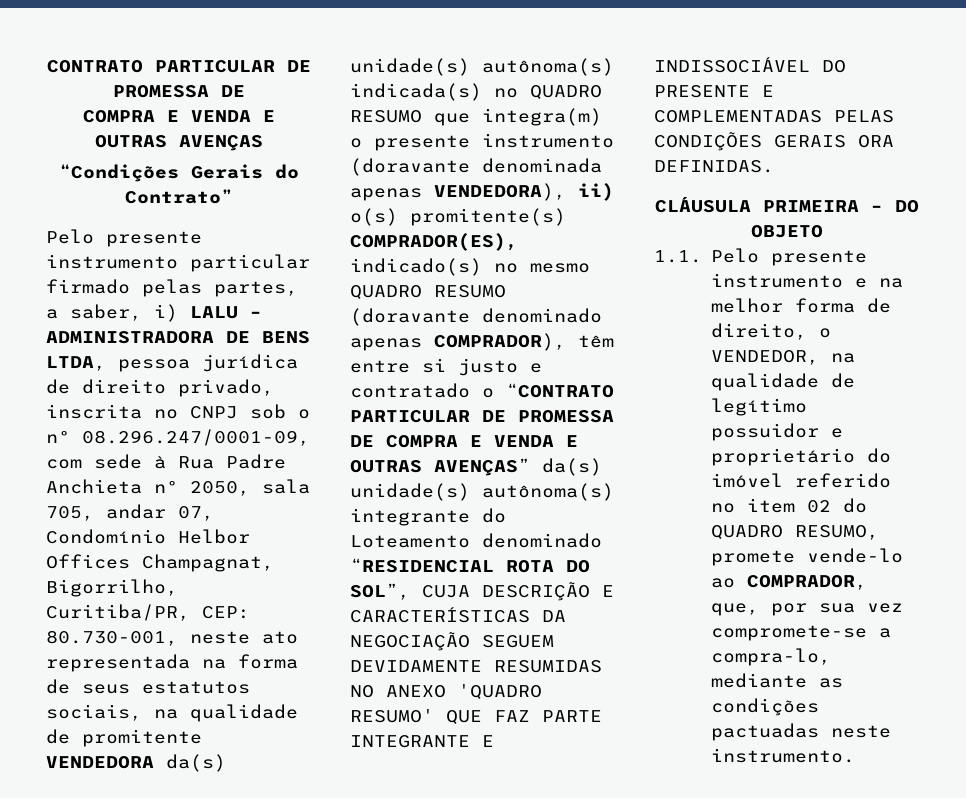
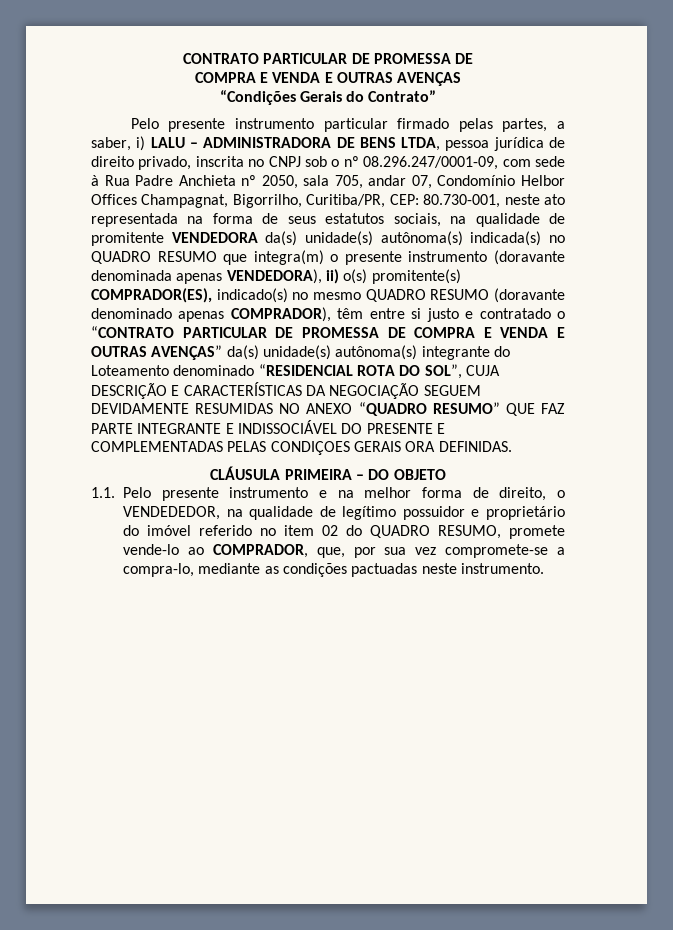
[458,684,542,699] [350,709,434,723] 'QUADRO RESUMO' -> [358,402,500,416] “QUADRO RESUMO”
[654,132,762,151] CONDIÇÕES -> [270,441,350,455] CONDIÇOES
[710,350,819,365] VENDEDOR, -> [123,506,220,520] VENDEDEDOR,

